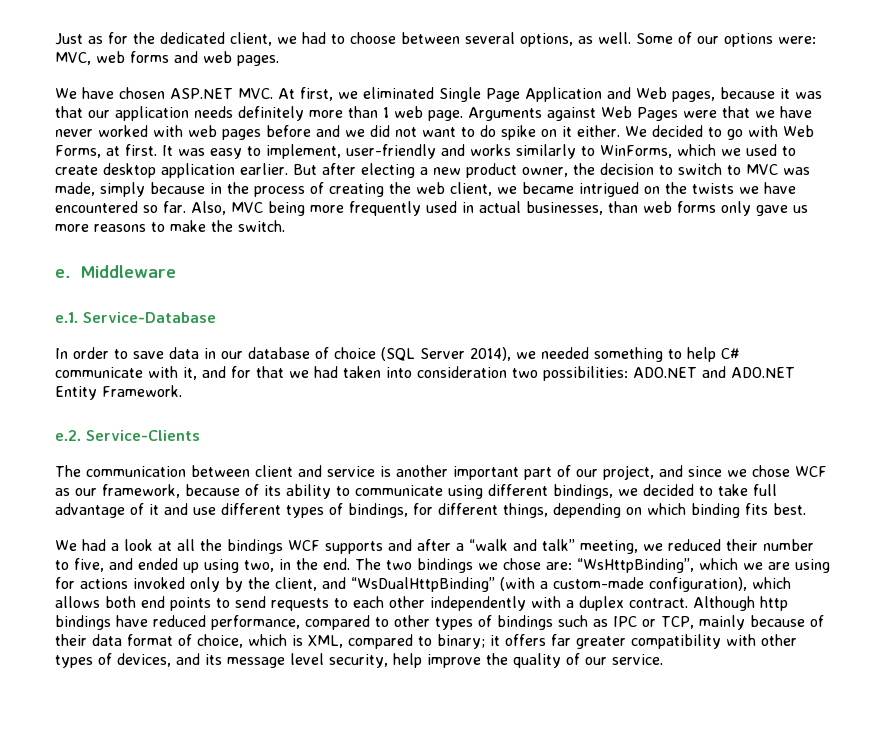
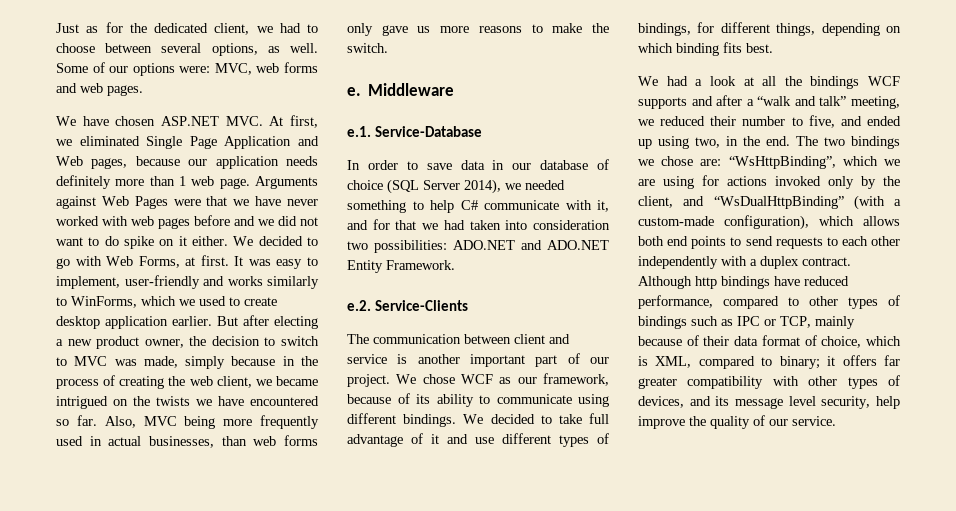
[779,88,822,99] [55,106,83,118] it was that -> (180, 161) none
[603,465,747,480] project, and since we -> [347,374,417,387] project. We
[553,484,638,499] bindings, we -> [403,414,484,427] bindings. We

